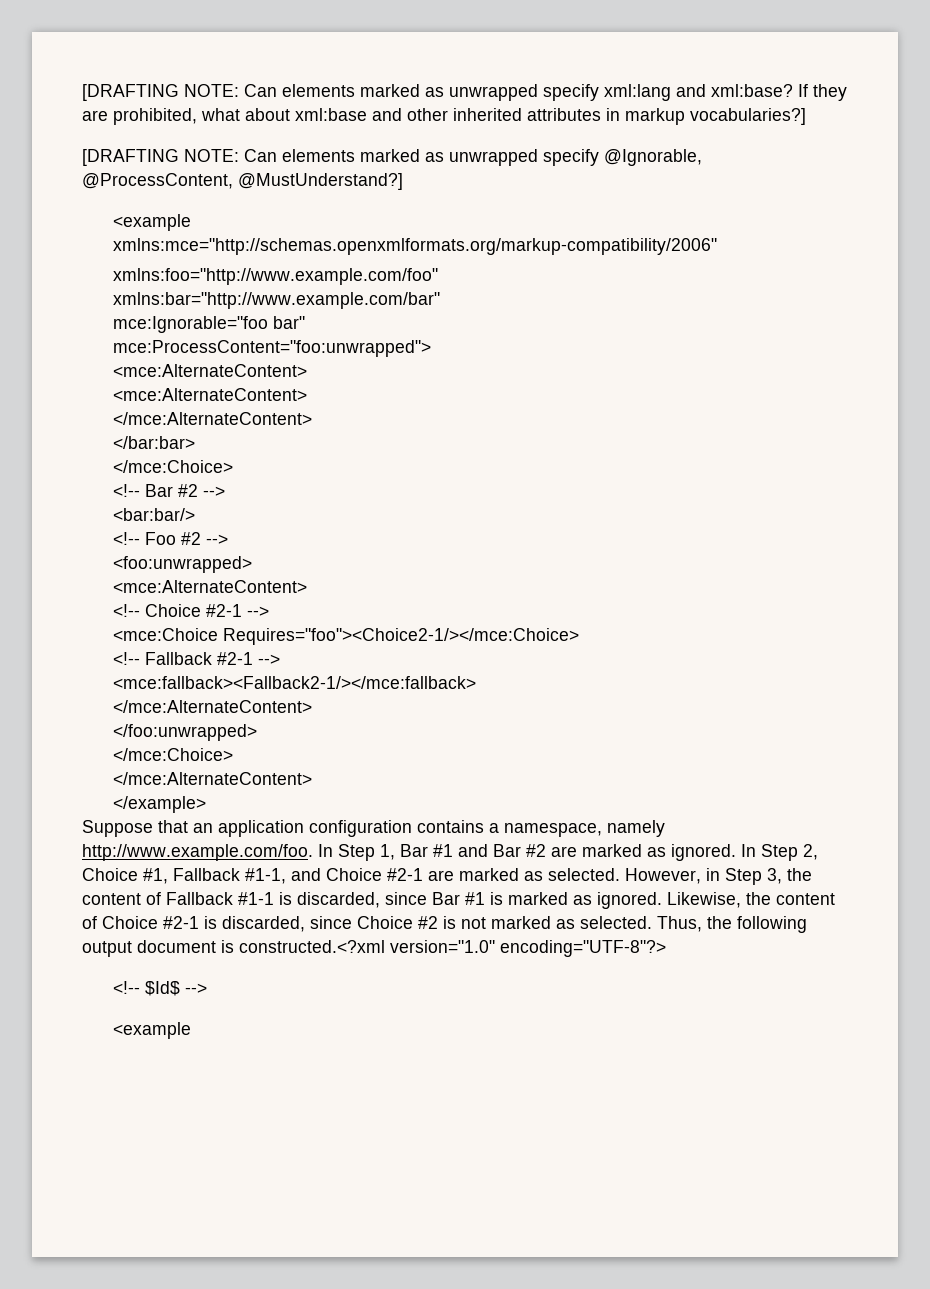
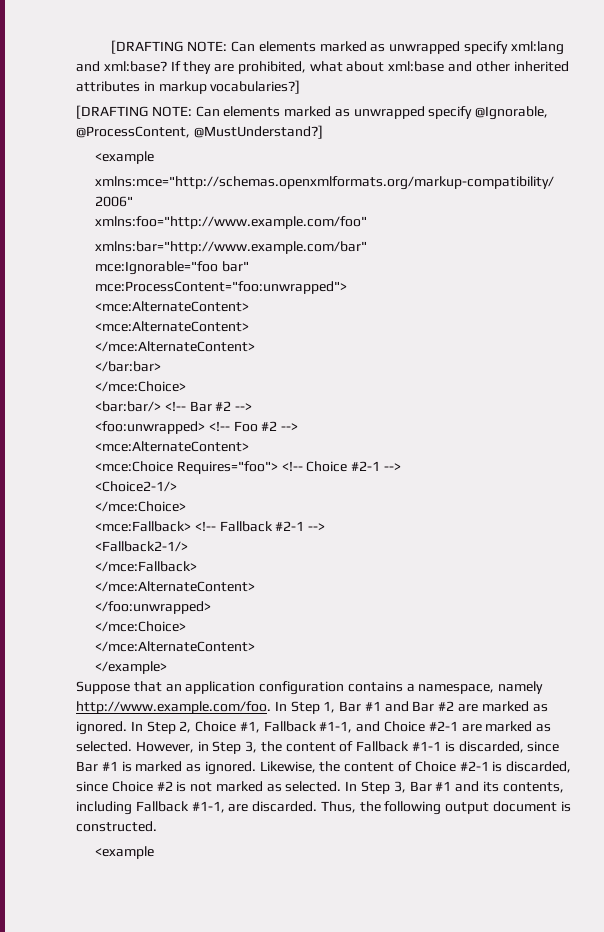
(233, 466) none -> [95,401,162,412] <bar:bar/>
[112,508,195,521] <bar:bar/> // -> [95,421,206,434] <foo:unwrapped>
[112,556,252,573] [112,580,307,593] // <foo:unwrapped> // <mce:AlternateContent> // -> [95,441,250,452] [95,461,278,474] // <mce:AlternateContent> // <mce:Choice Requires="foo">
[112,628,579,645] <mce:Choice Requires="foo"><Choice2-1/></mce:Choice> // -> [95,481,178,492] [95,501,187,512] [95,521,192,532] <Choice2-1/> // </mce:Choice> // <mce:Fallback>
[112,676,476,689] <mce:fallback><Fallback2-1/></mce:fallback> -> [95,541,189,552] [95,561,198,572] <Fallback2-1/> // </mce:Fallback>
(652, 922) none -> [345,781,564,794] [76,801,318,815] In Step 3, Bar #1 and its contents, including Fallback #1-1, are discarded.
[239,940,666,957] [112,981,207,996] constructed.<?xml version="1.0" encoding="UTF-8"?> // <!-- $Id$ --> -> [76,821,157,832] constructed.

